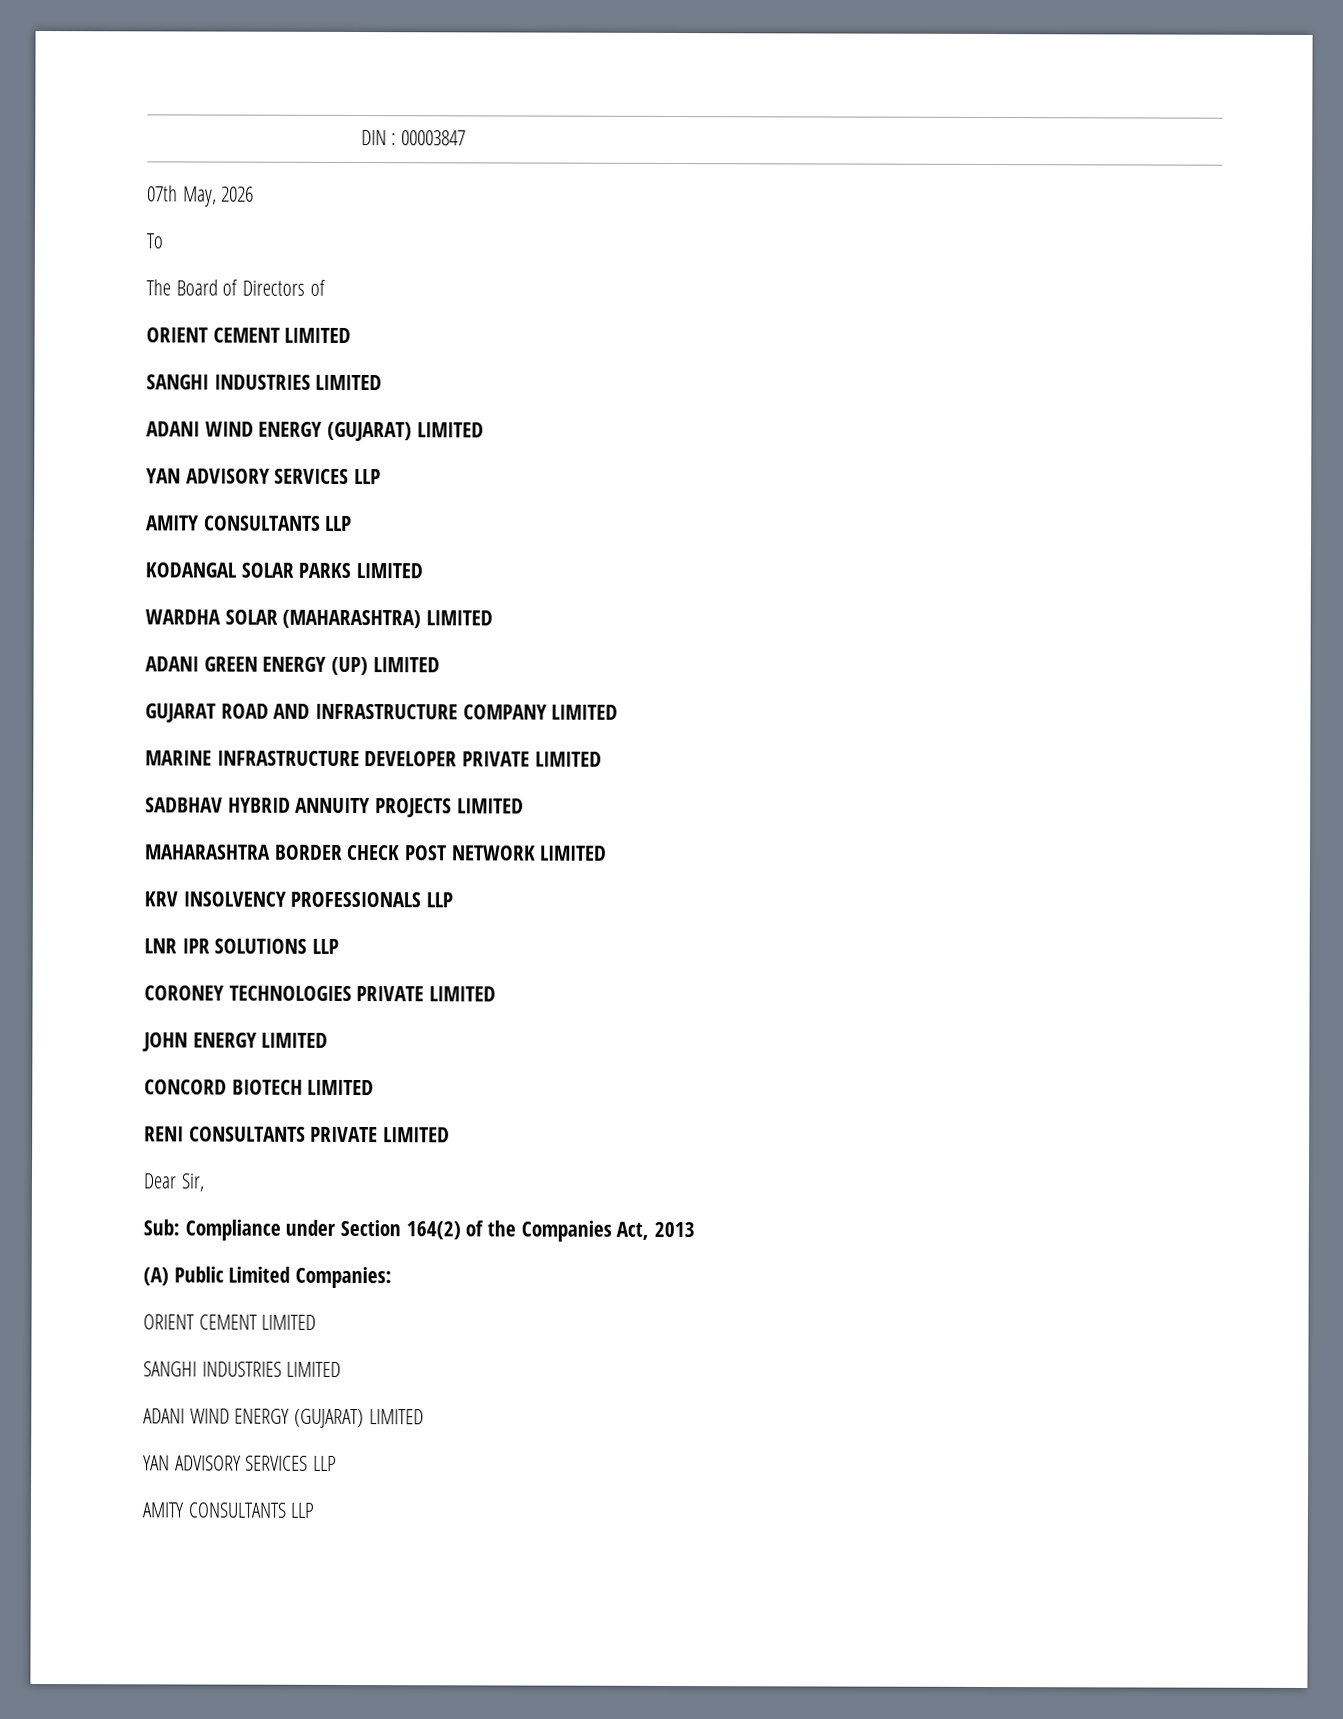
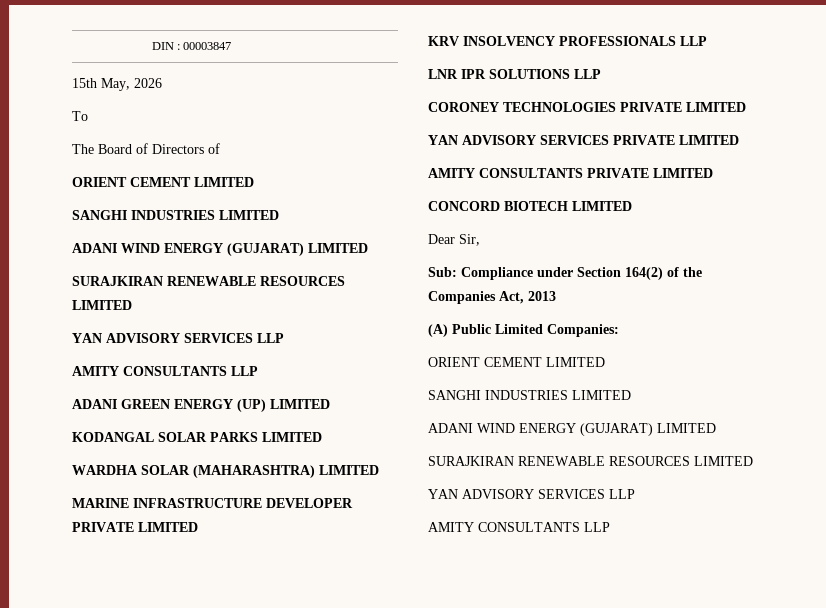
[147,185,178,202] 07th -> [72,78,97,88] 15th
[146,468,382,485] [146,515,353,531] // YAN ADVISORY SERVICES LLP // AMITY CONSULTANTS LLP -> [72,276,345,286] [72,300,132,310] [72,333,284,343] [72,366,258,376] [72,399,330,412] // SURAJKIRAN RENEWABLE RESOURCES LIMITED // YAN ADVISORY SERVICES LLP // AMITY CONSULTANTS LLP // ADANI GREEN ENERGY (UP) LIMITED
[145,656,440,676] [145,703,619,723] // ADANI GREEN ENERGY (UP) LIMITED // GUJARAT ROAD AND INFRASTRUCTURE COMPANY LIMITED -> (379, 470) none
[145,797,524,818] [144,844,608,861] // SADBHAV HYBRID ANNUITY PROJECTS LIMITED // MAHARASHTRA BORDER CHECK POST NETWORK LIMITED -> (198, 527) none
[142,1032,257,1052] JOHN ENERGY -> [428,135,739,145] [428,168,649,178] YAN ADVISORY SERVICES PRIVATE LIMITED // AMITY CONSULTANTS PRIVATE
[144,1126,450,1143] // RENI CONSULTANTS PRIVATE LIMITED -> (632, 206) none
(424, 1417) none -> [428,456,753,466] // SURAJKIRAN RENEWABLE RESOURCES LIMITED

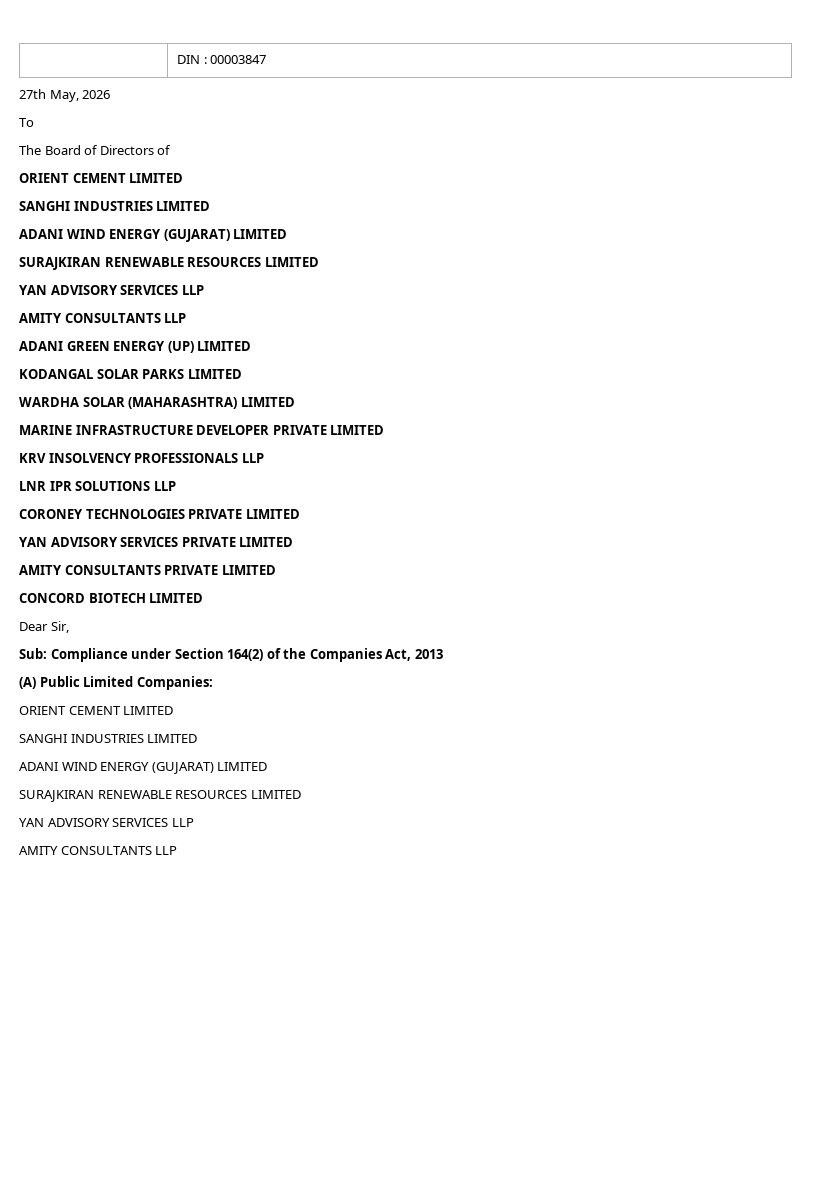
[72,78,97,88] 15th -> [19,89,46,99] 27th

